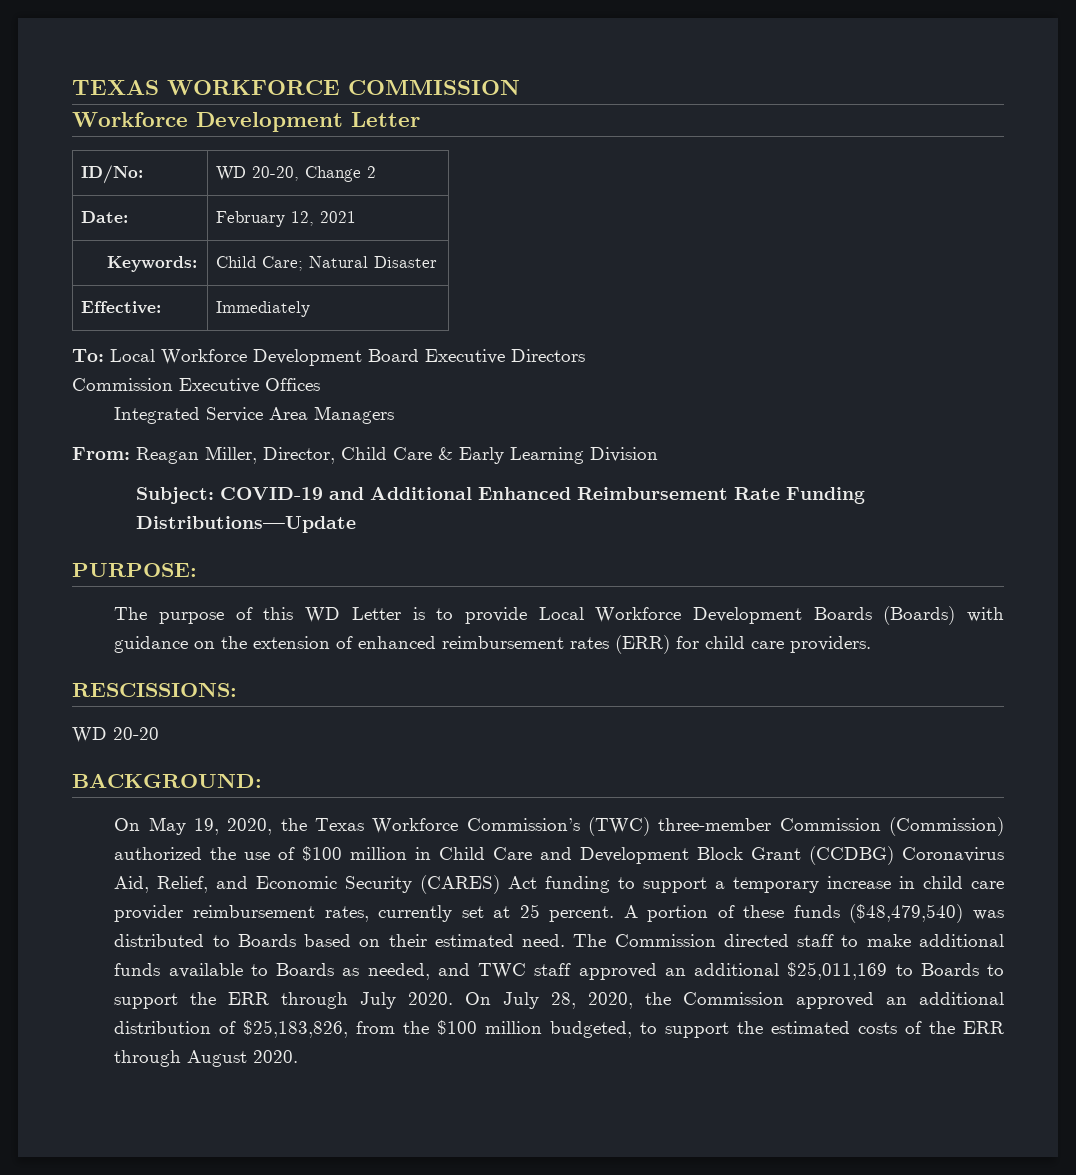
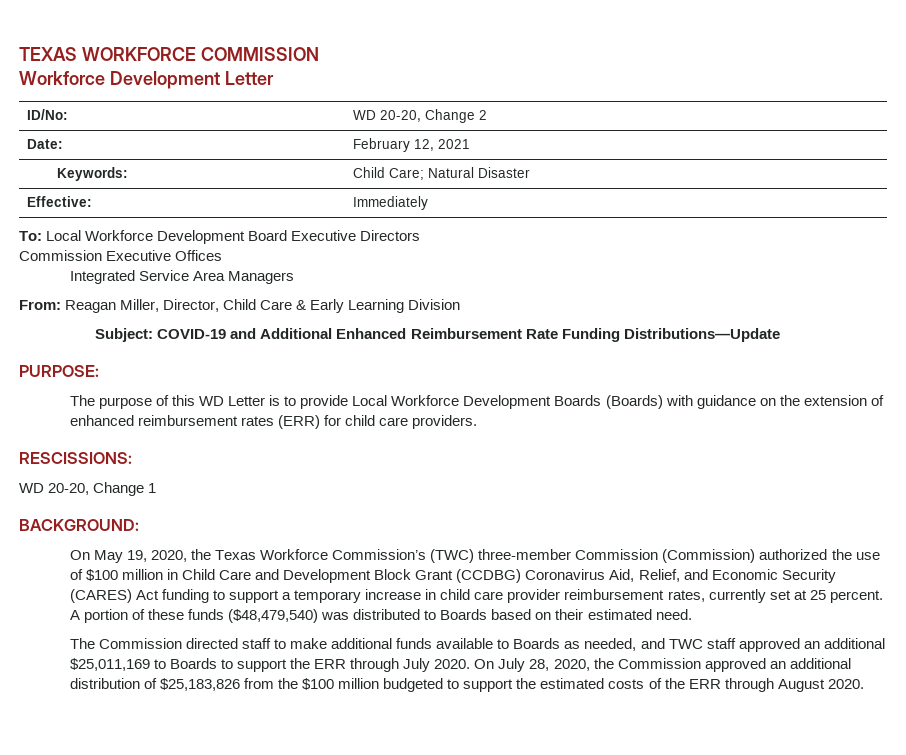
[113,727,159,740] 20-20 -> [48,482,157,496] 20-20, Change 1
(566, 940) none -> (692, 614) //
[243,1020,349,1038] $25,183,826, -> [159,678,240,691] $25,183,826
[550,1021,633,1038] budgeted, -> [383,678,444,692] budgeted

